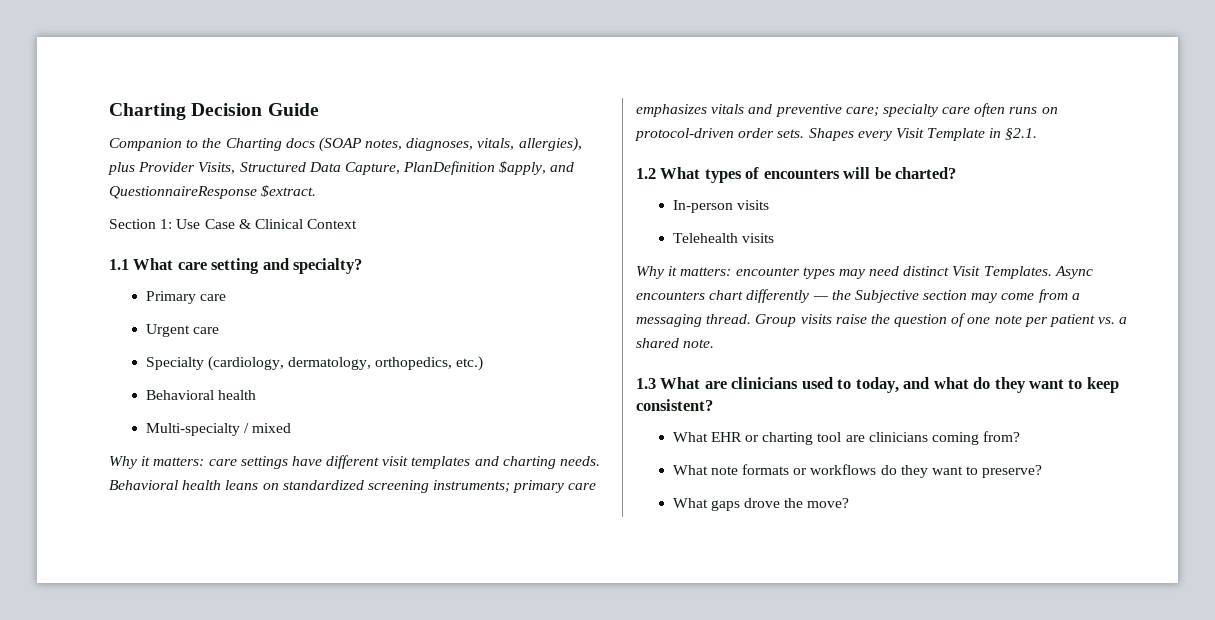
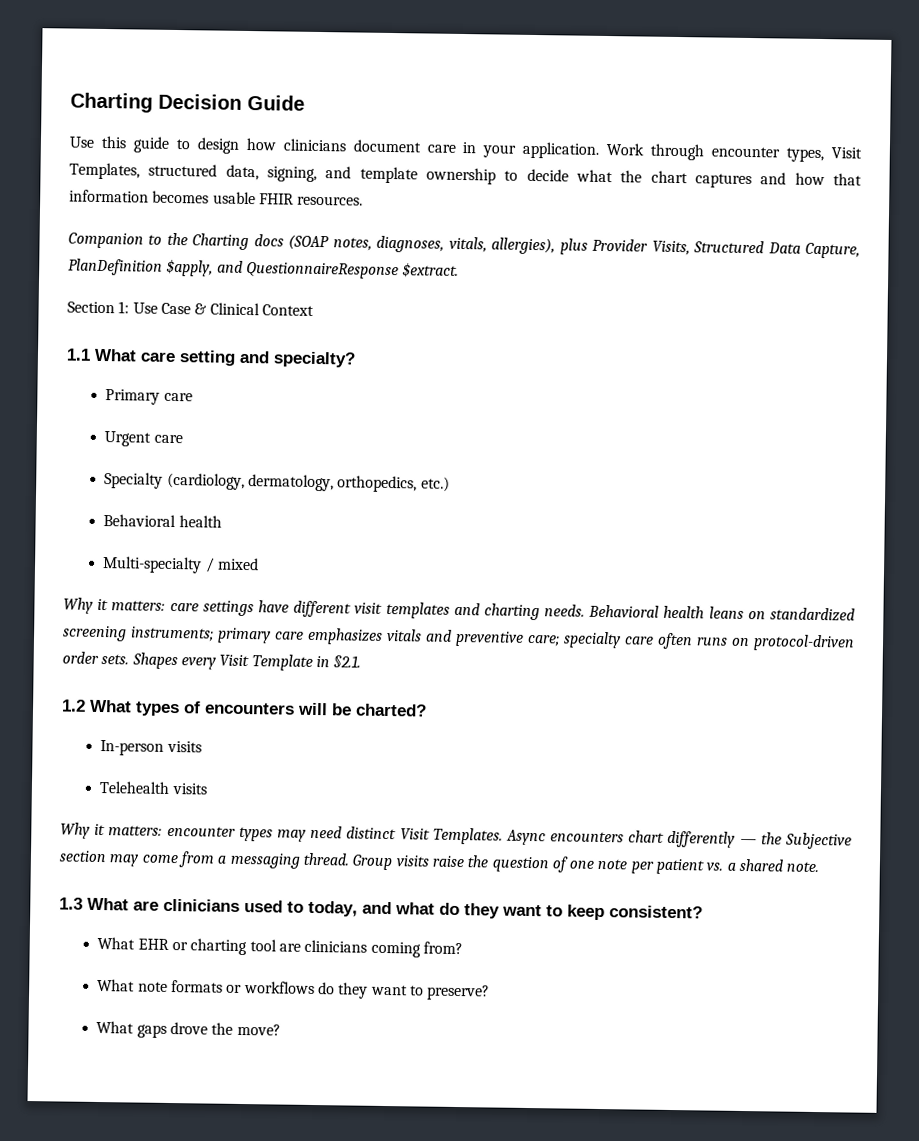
(319, 109) none -> [69,135,862,163] [69,162,863,189] [69,189,364,206] // Use this guide to design how clinicians document care in your application. Work through encounter types, Visit Templates, structured data, signing, and template ownership to decide what the chart captures and how that information becomes usable FHIR resources.

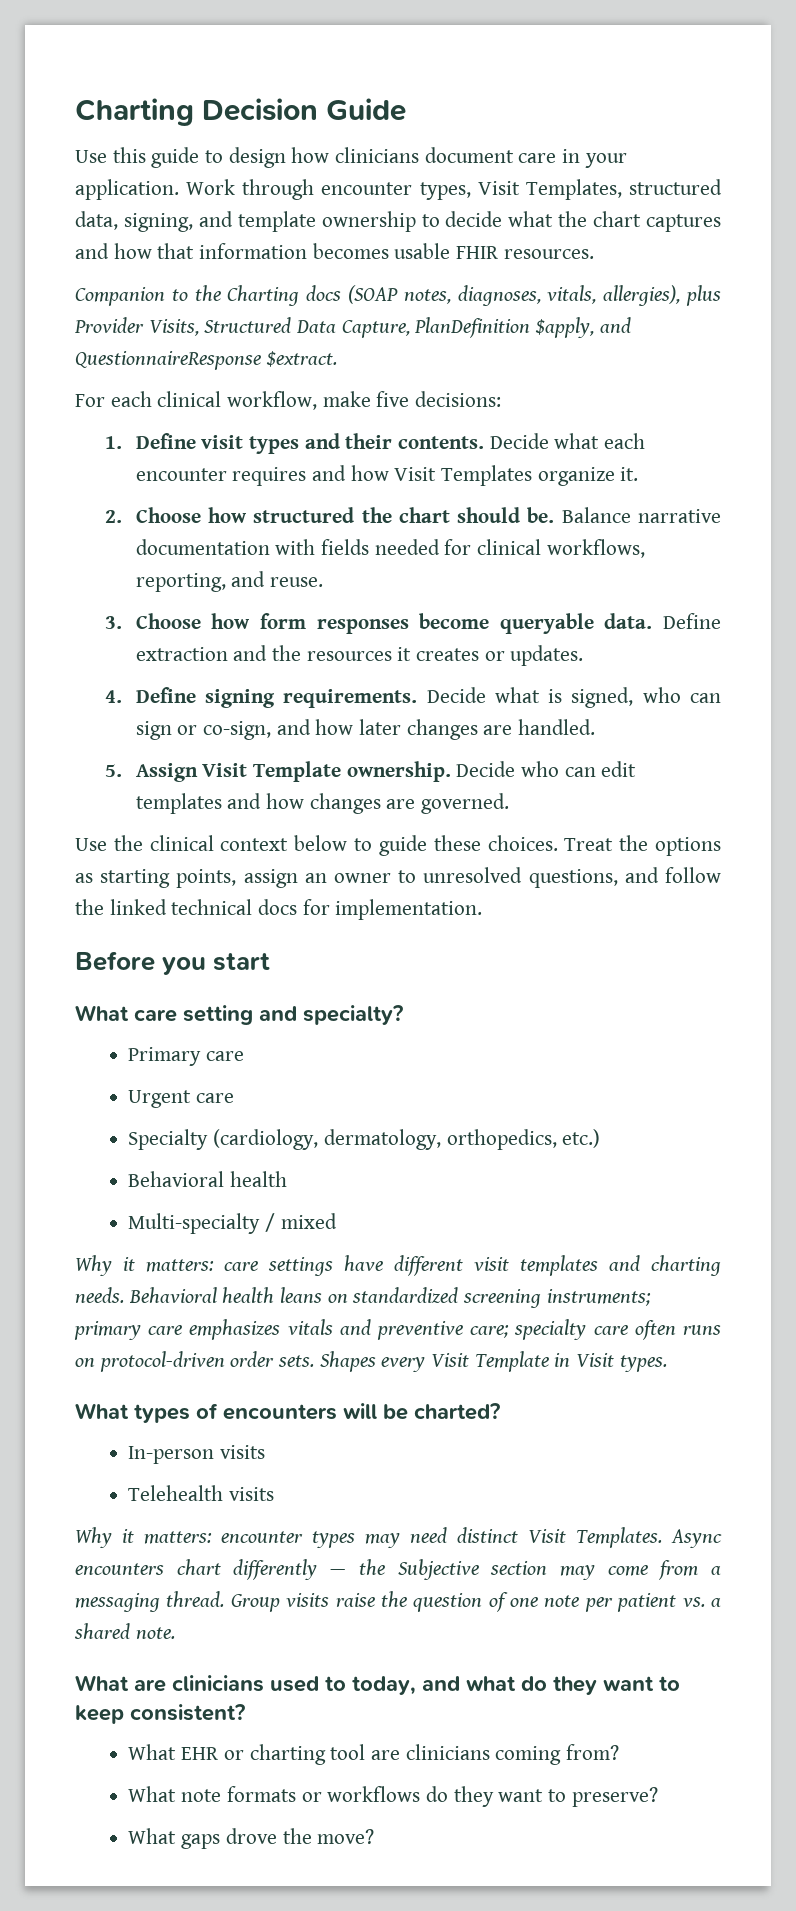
[67,301,314,316] [66,348,91,361] Section 1: Use Case & Clinical Context // 1.1 -> [75,391,502,410] [105,433,646,454] [135,465,639,486] [105,507,721,523] [135,539,645,558] [135,571,324,592] [105,613,721,634] [135,645,584,666] [105,687,721,708] [135,719,596,740] [105,761,637,782] [135,793,510,814] [75,835,721,856] [75,867,721,888] [75,899,483,920] [75,951,271,975] For each clinical workflow, make five decisions: // 1. Define visit types and their contents. Decide what each encounter requires and how Visit Templates organize it. // 2. Choose how structured the chart should be. Balance narrative documentation with fields needed for clinical workflows, reporting, and reuse. // 3. Choose how form responses become queryable data. Define extraction and the resources it creates or updates. // 4. Define signing requirements. Decide what is signed, who can sign or co-sign, and how later changes are handled. // 5. Assign Visit Template ownership. Decide who can edit templates and how changes are governed. // Use the clinical context below to guide these choices. Treat the options as starting points, assign an owner to unresolved questions, and follow the linked technical docs for implementation. // Before you start //
[333,655,362,668] [61,699,86,712] §2.1. // 1.2 -> [576,1353,667,1372] Visit types. //
[59,897,83,910] 1.3 -> (175, 1633) none

